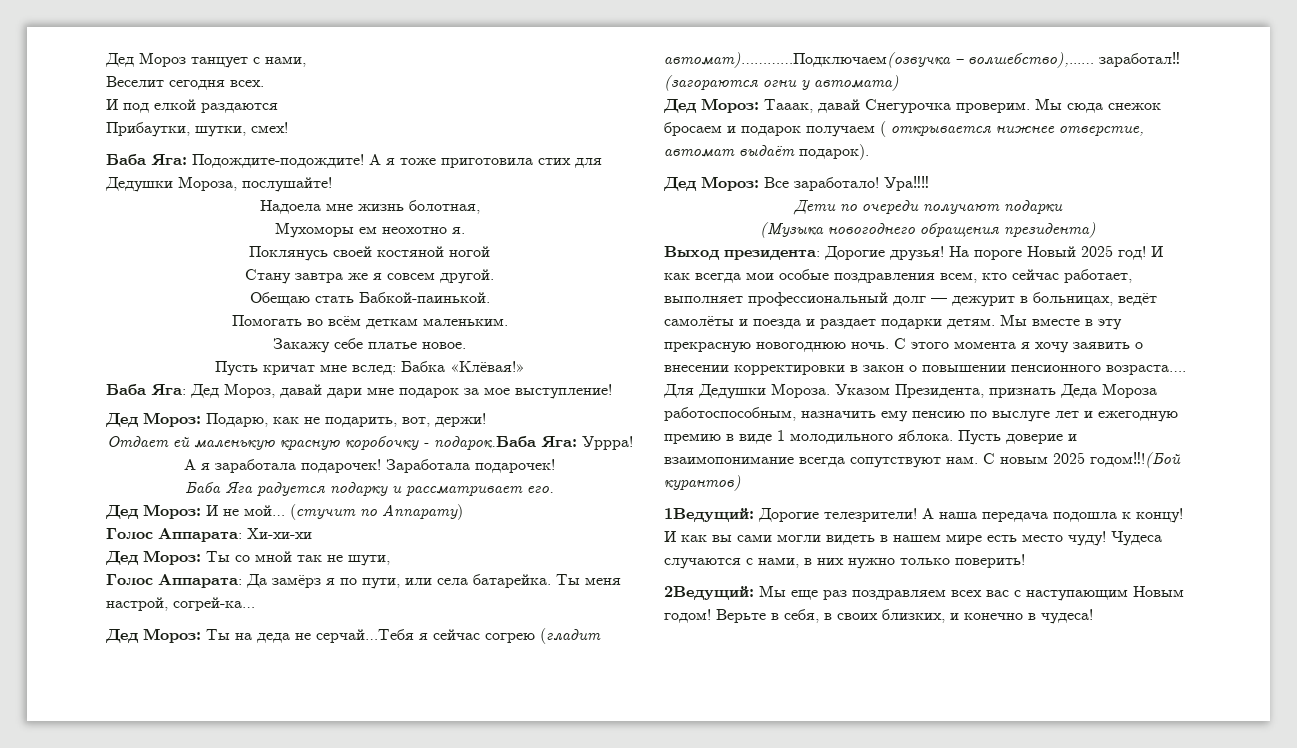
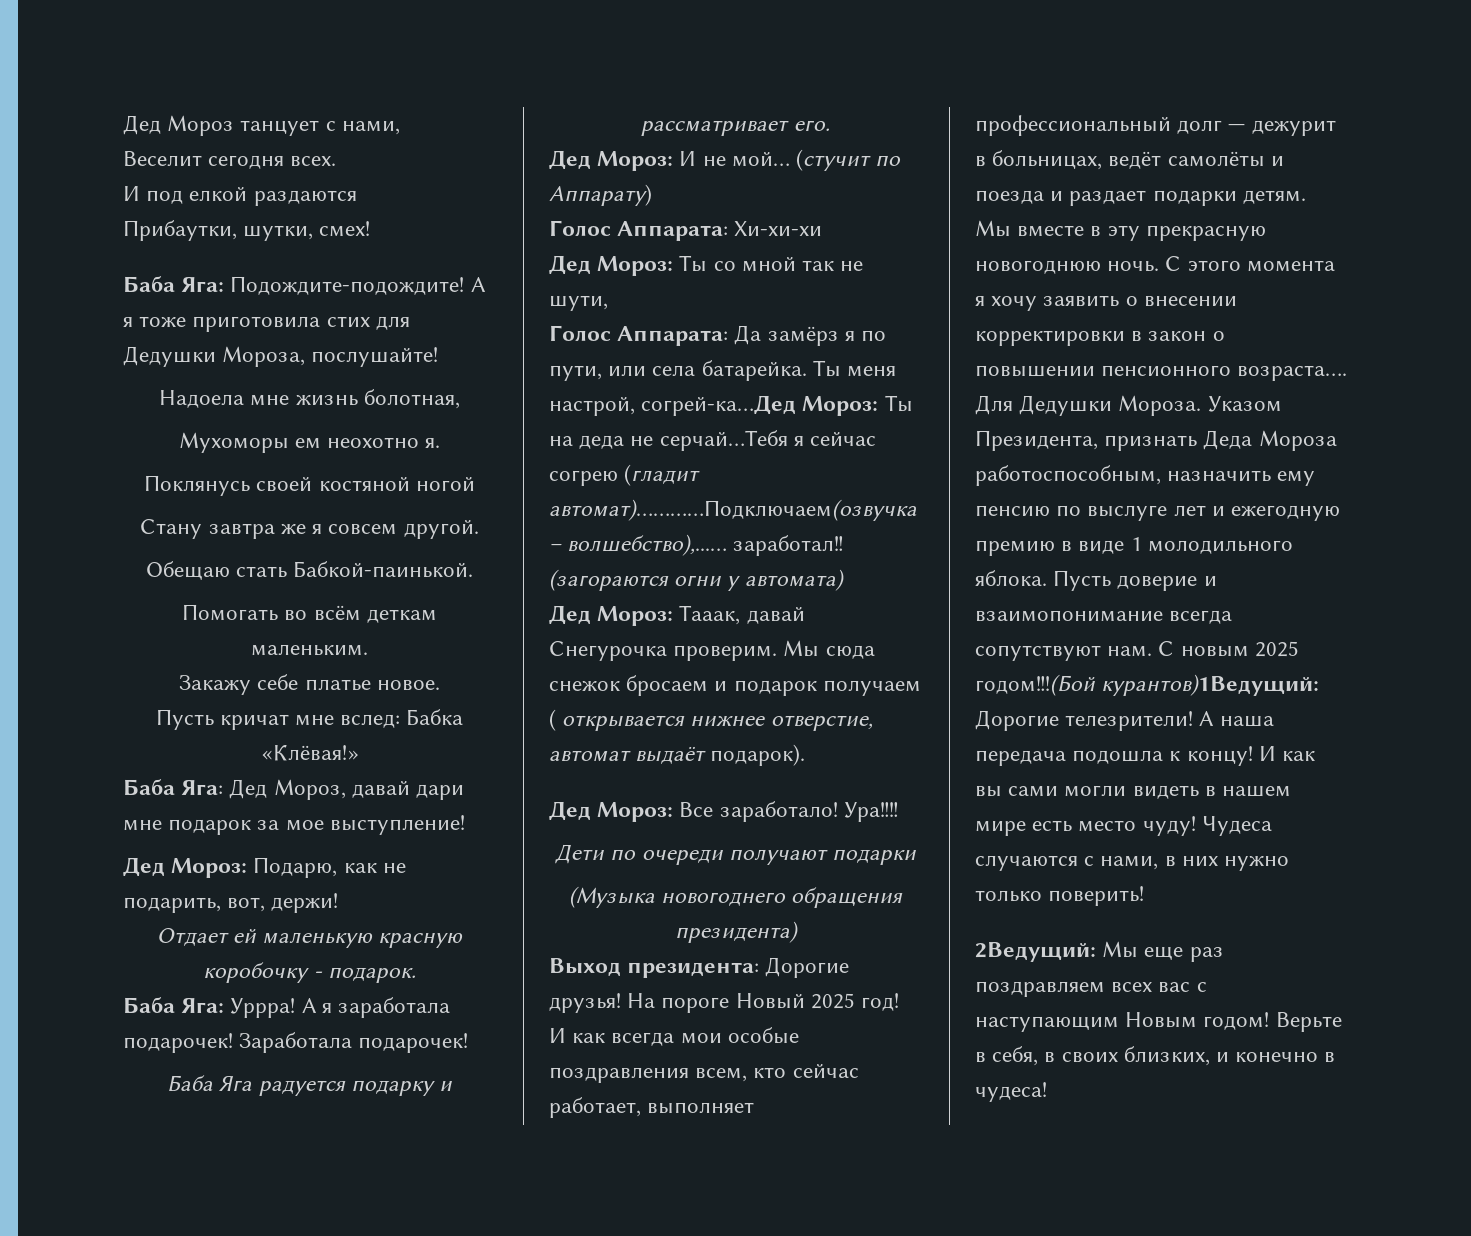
[433,436,536,451] подарок.Баба -> [327,967,416,983] [123,997,175,1013] подарок. // Баба
[173,597,255,611] [105,629,139,643] согрей-ка… // Дед -> [641,395,797,416] согрей-ка…Дед
[664,475,741,491] [664,508,754,522] курантов) // 1Ведущий: -> [1101,674,1320,696] курантов)1Ведущий:

